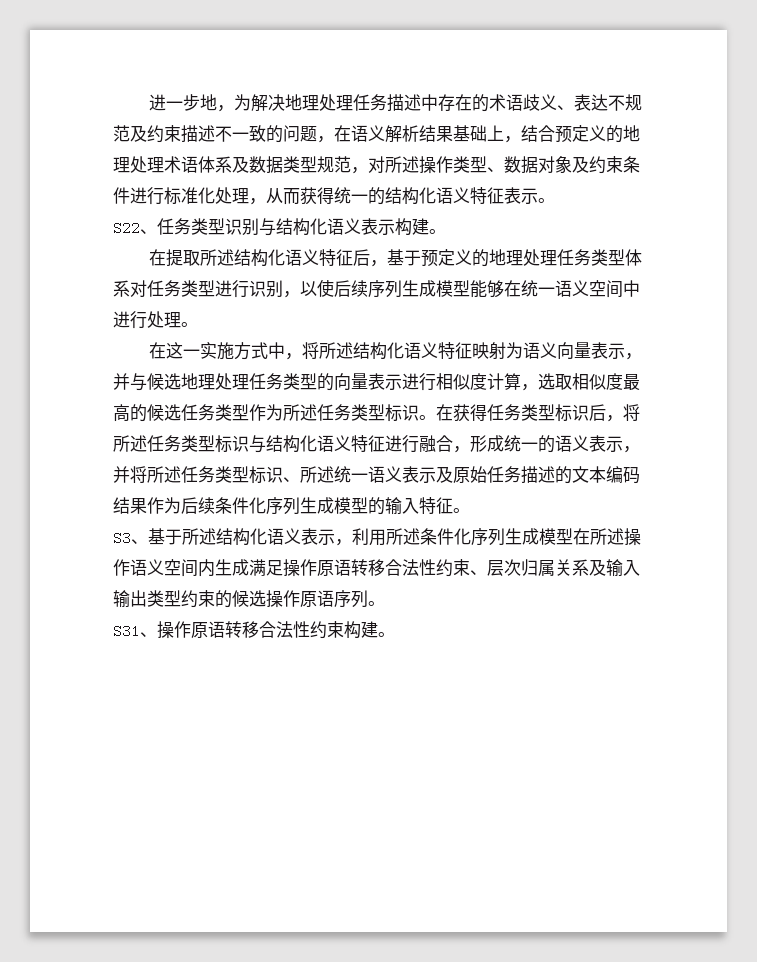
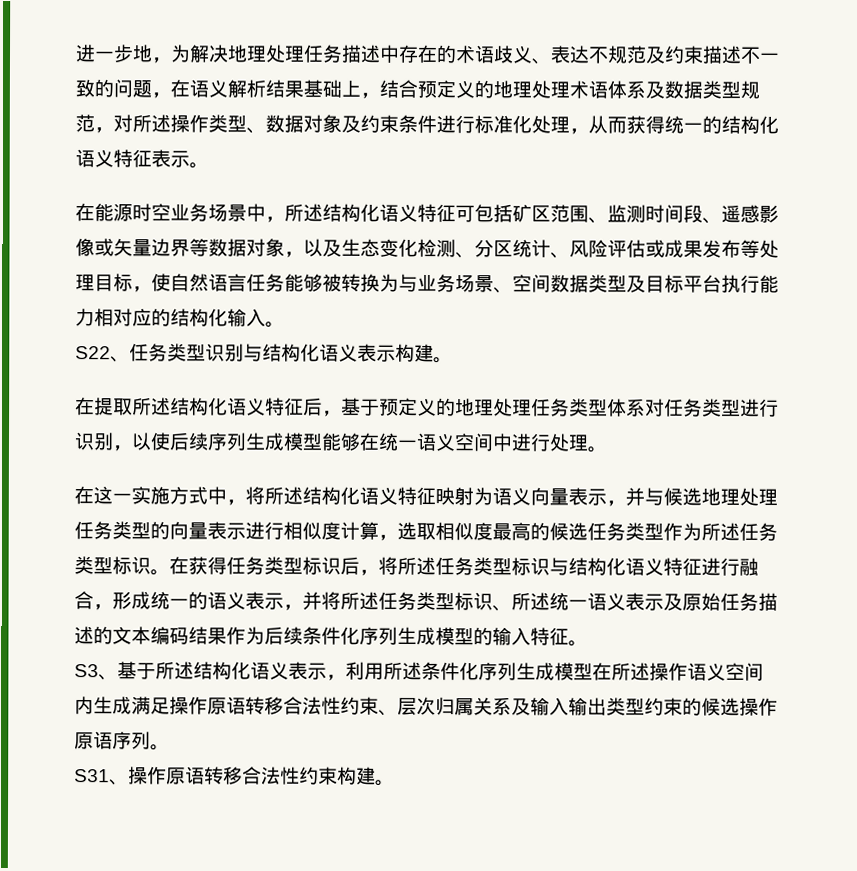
(555, 200) none -> [75,203,779,224] [75,238,779,259] [75,273,779,294] [75,308,285,328] // 在能源时空业务场景中，所述结构化语义特征可包括矿区范围、监测时间段、遥感影像或矢量边界等数据对象，以及生态变化检测、分区统计、风险评估或成果发布等处理目标，使自然语言任务能够被转换为与业务场景、空间数据类型及目标平台执行能力相对应的结构化输入。

